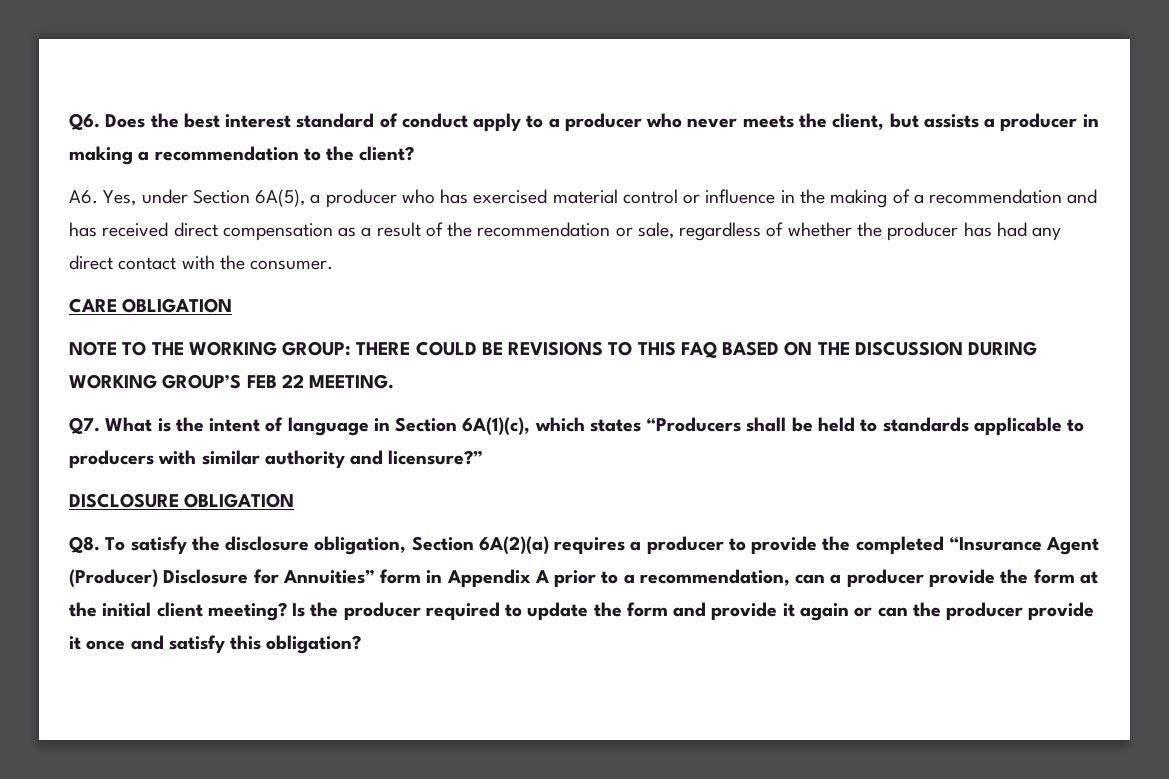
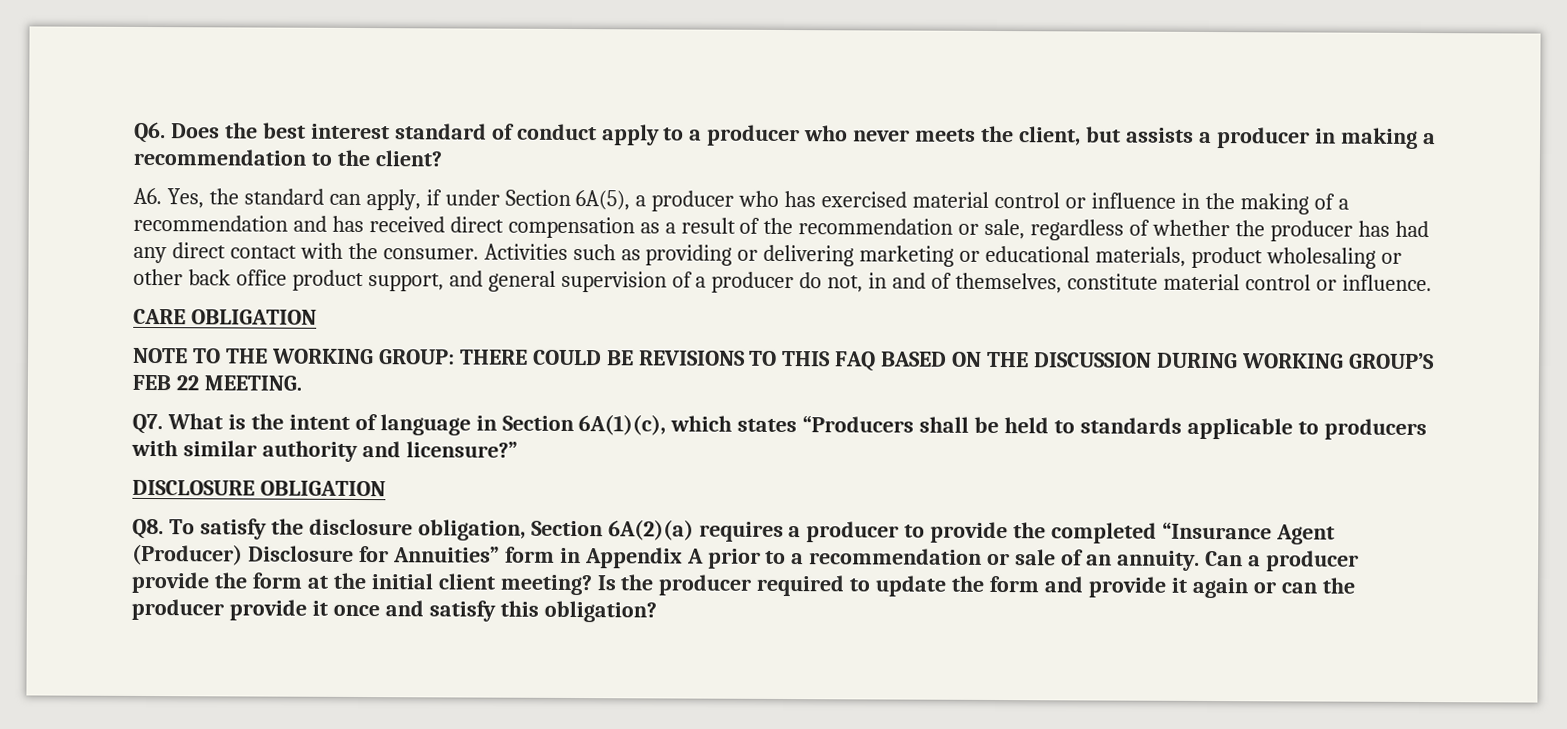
(137, 198) none -> [208,188,442,211] the standard can apply, if
(334, 265) none -> [483,243,1402,269] [133,268,1432,294] Activities such as providing or delivering marketing or educational materials, product wholesaling or other back office product support, and general supervision of a producer do not, in and of themselves, constitute material control or influence.
[639,569,826,586] recommendation, can -> [809,548,1243,571] recommendation or sale of an annuity. Can

